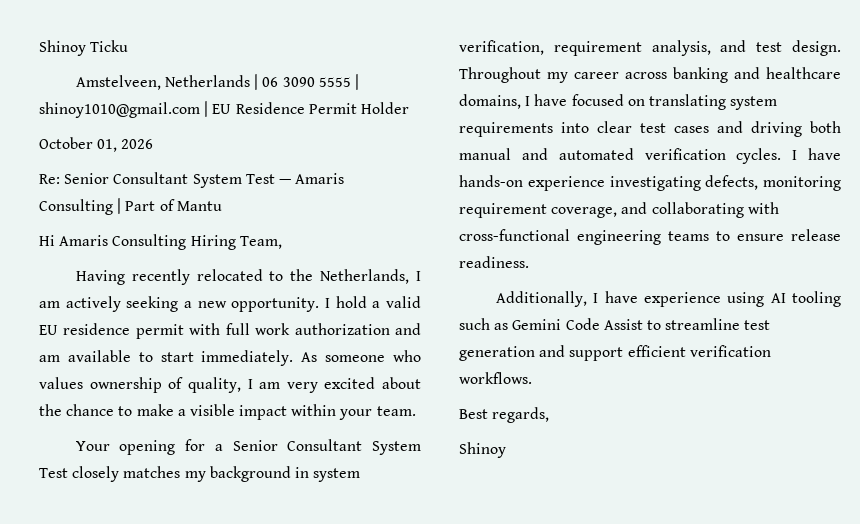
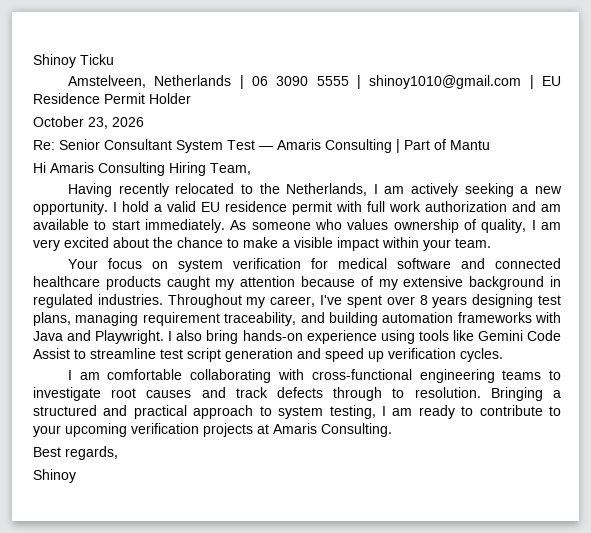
[97,139,118,152] 01, -> [88,117,108,129] 23,
[119,439,421,455] [39,466,361,482] [459,40,841,56] [459,67,841,83] [459,94,778,110] [459,121,841,137] [459,148,841,164] [459,175,841,191] [459,202,648,218] opening for a Senior Consultant System Test closely matches my background in system verification, requirement analysis, and test design. Throughout my career across banking and healthcare domains, I have focused on translating system requirements into clear test cases and driving both manual and automated verification cycles. I have hands-on experience investigating defects, monitoring requirement coverage, and -> [107,258,561,272] [33,276,562,290] [33,294,561,308] [33,312,561,326] [33,330,561,344] [33,348,503,362] [67,369,183,380] focus on system verification for medical software and connected healthcare products caught my attention because of my extensive background in regulated industries. Throughout my career, I've spent over 8 years designing test plans, managing requirement traceability, and building automation frameworks with Java and Playwright. I also bring hands-on experience using tools like Gemini Code Assist to streamline test script generation and speed up verification cycles. // I am comfortable
[737,229,841,241] [459,256,529,268] [495,291,841,307] [459,318,771,330] [459,345,771,361] [459,372,532,384] ensure release readiness. // Additionally, I have experience using AI tooling such as Gemini Code Assist to streamline test generation and support efficient verification workflows. -> [33,387,561,401] [33,405,562,419] [33,423,392,437] investigate root causes and track defects through to resolution. Bringing a structured and practical approach to system testing, I am ready to contribute to your upcoming verification projects at Amaris Consulting.

